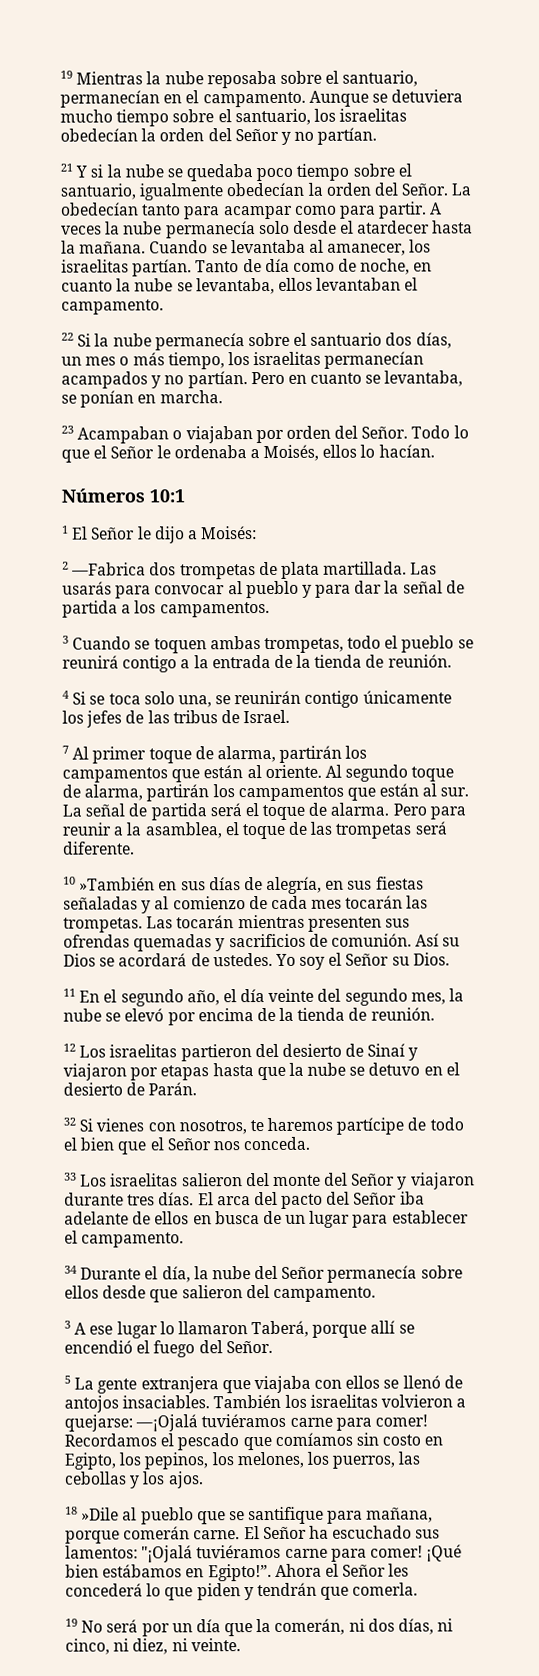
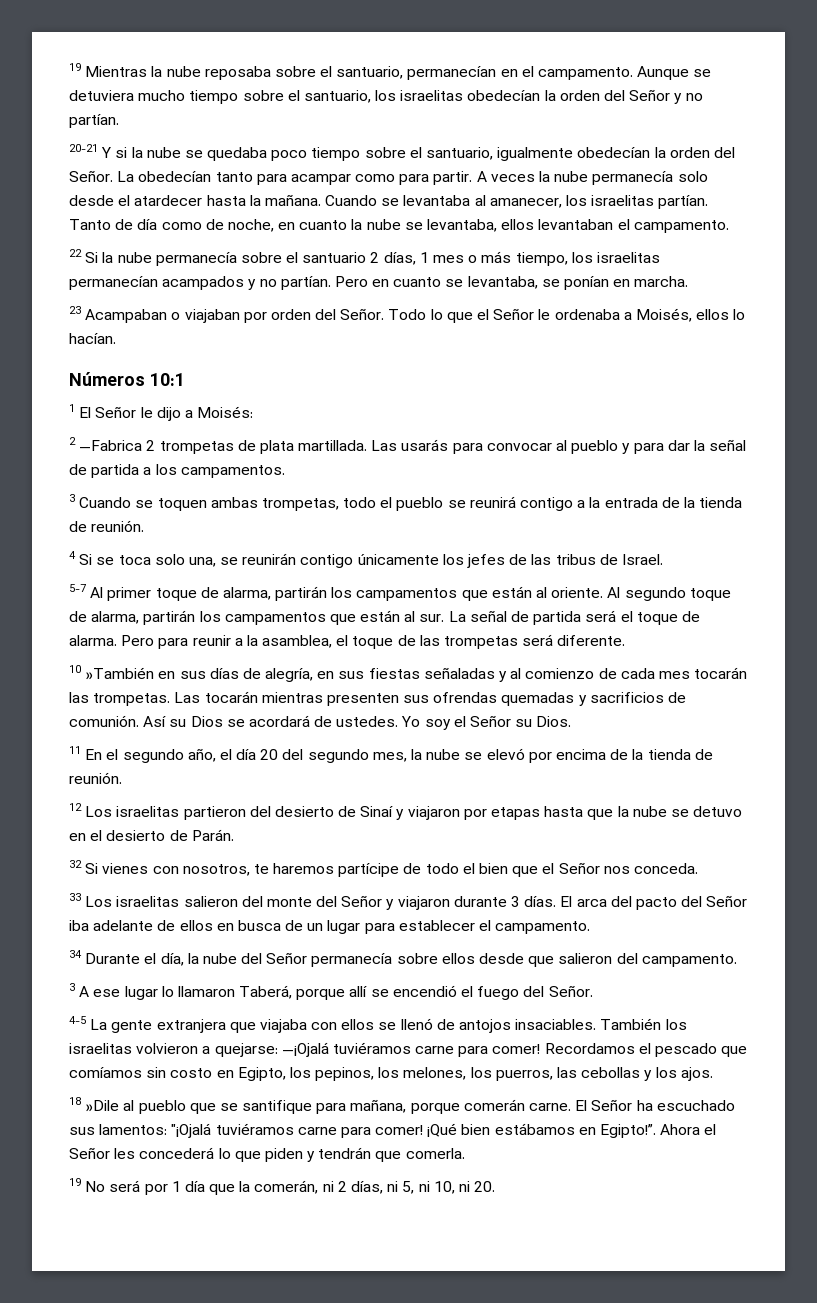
[60,163,73,172] 21 -> [69,144,98,152] 20-21
[385,332,452,349] [61,356,82,366] dos días, un -> [370,252,429,265] 2 días, 1
[149,562,177,576] dos -> [146,440,156,451] 2
[62,745,69,754] 7 -> [69,584,86,592] 5-7
[268,988,315,1003] veinte -> [260,749,279,760] 20
[127,1194,156,1206] tres -> [511,896,521,907] 3
[64,1375,71,1384] 5 -> [69,1016,86,1024] 4-5
[171,1623,193,1633] un -> [171,1181,181,1192] 1
[367,1618,395,1632] dos -> [337,1181,347,1192] 2
[65,1638,241,1655] cinco, ni diez, ni veinte. -> [402,1181,496,1194] 5, ni 10, ni 20.

